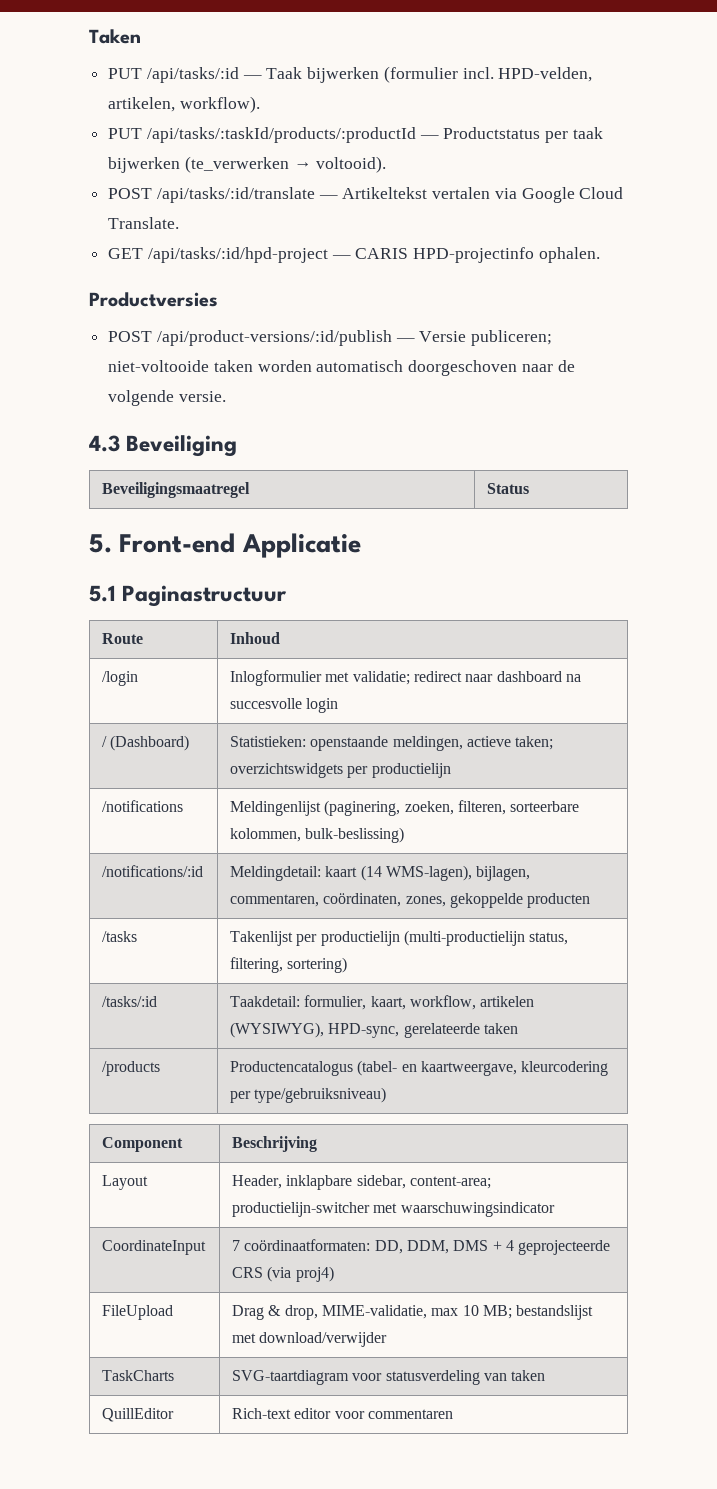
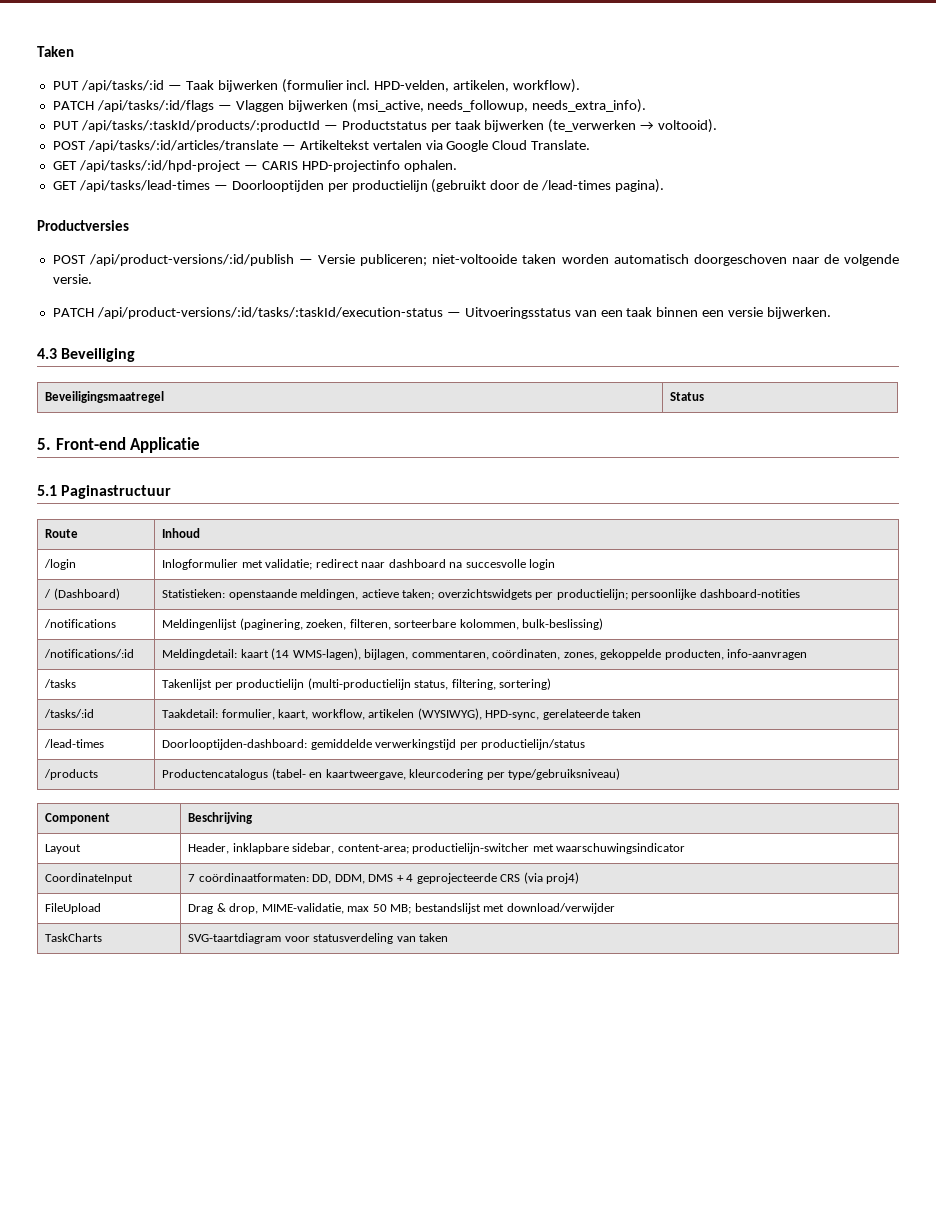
(260, 104) none -> [52,99,647,113] // PATCH /api/tasks/:id/flags — Vlaggen bijwerken (msi_active, needs_followup, needs_extra_info).
[156,187,315,203] /api/tasks/:id/translate -> [87,140,278,152] /api/tasks/:id/articles/translate
(600, 255) none -> [52,179,665,193] // GET /api/tasks/lead-times — Doorlooptijden per productielijn (gebruikt door de /lead-times pagina).
(226, 396) none -> [52,307,832,319] // PATCH /api/product-versions/:id/tasks/:taskId/execution-status — Uitvoeringsstatus van een taak binnen een versie bijwerken.
[371,763,451,778] productielijn -> [556,589,800,600] productielijn; persoonlijke dashboard-notities
[527,893,591,908] producten -> [664,649,808,660] producten, info-aanvragen
(518, 1028) none -> [44,739,105,748] [162,739,586,750] // /lead-times | Doorlooptijden-dashboard: gemiddelde verwerkingstijd per productielijn/status
[462,1305,479,1316] 10 -> [372,904,387,912] 50
[102,1408,175,1422] [232,1408,453,1419] // QuillEditor | Rich-text editor voor commentaren -> (449, 937) none

